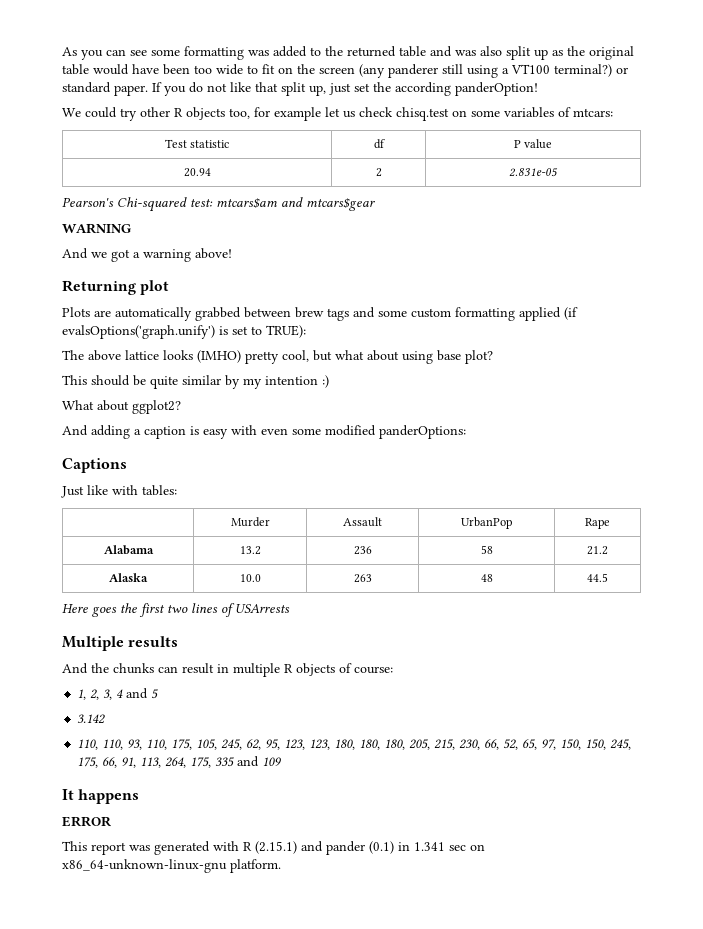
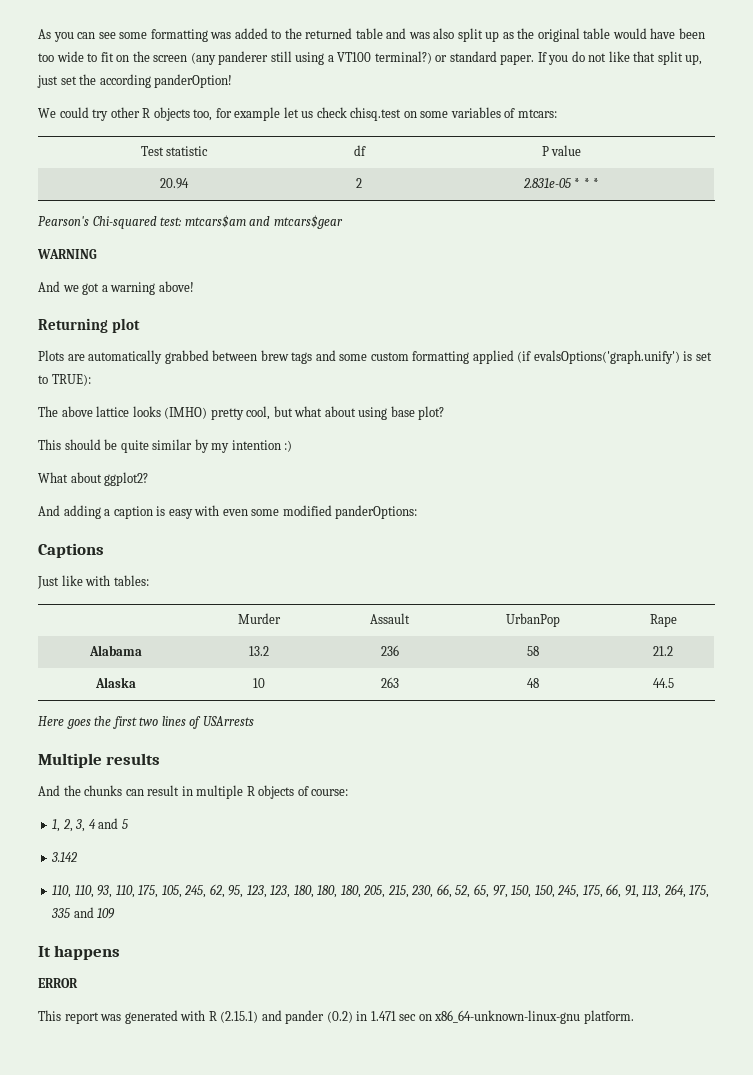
(558, 172) none -> [574,178,600,188] * * *
[239,574,261,582] 10.0 -> [253,678,265,688] 10
[369,841,445,854] (0.1) in 1.341 -> [326,1011,396,1023] (0.2) in 1.471

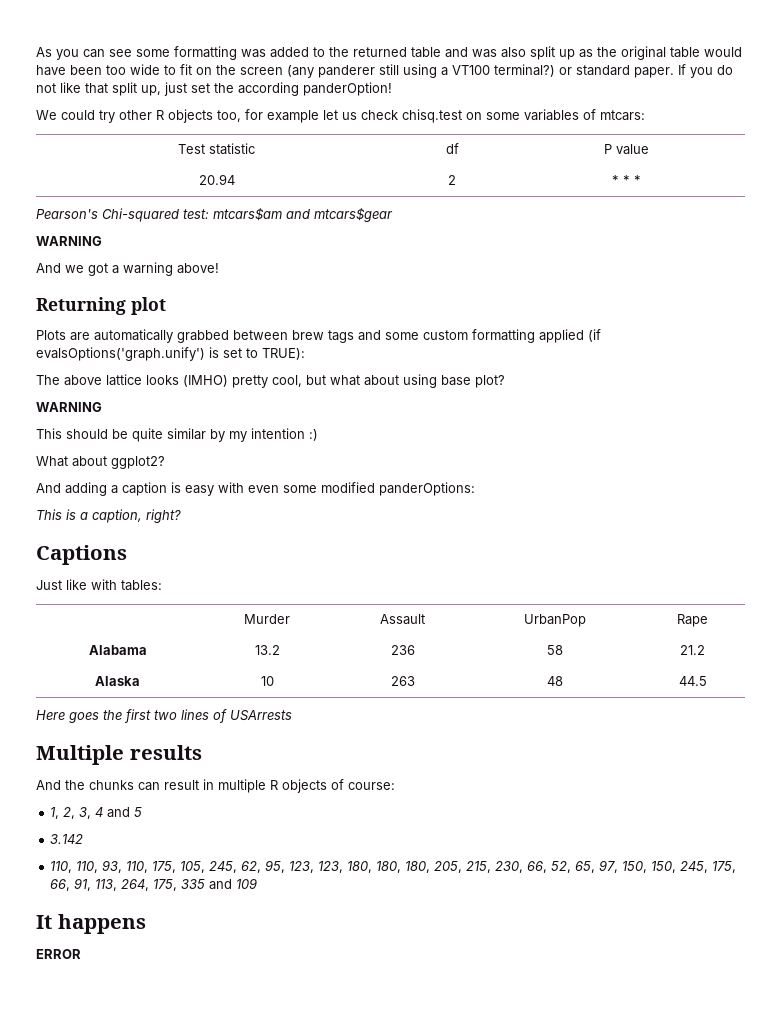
[522,178,571,188] 2.831e-05 -> (456, 180) none
(445, 413) none -> [36,402,102,412] // WARNING
(418, 512) none -> [36,509,181,523] // This is a caption, right?
[38,1010,634,1024] // This report was generated with R (2.15.1) and pander (0.2) in 1.471 sec on x86_64-unknown-linux-gnu platform. -> (81, 954) none

